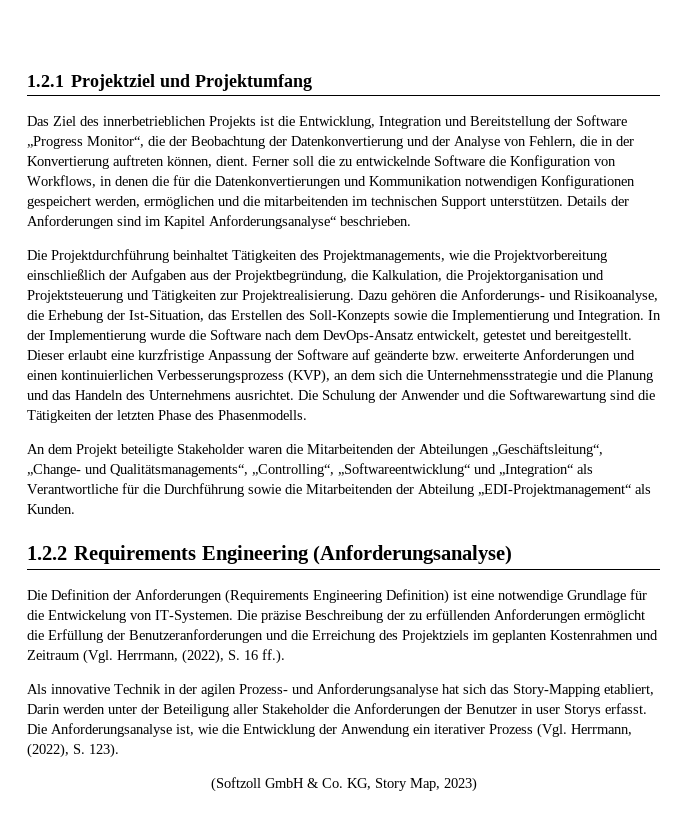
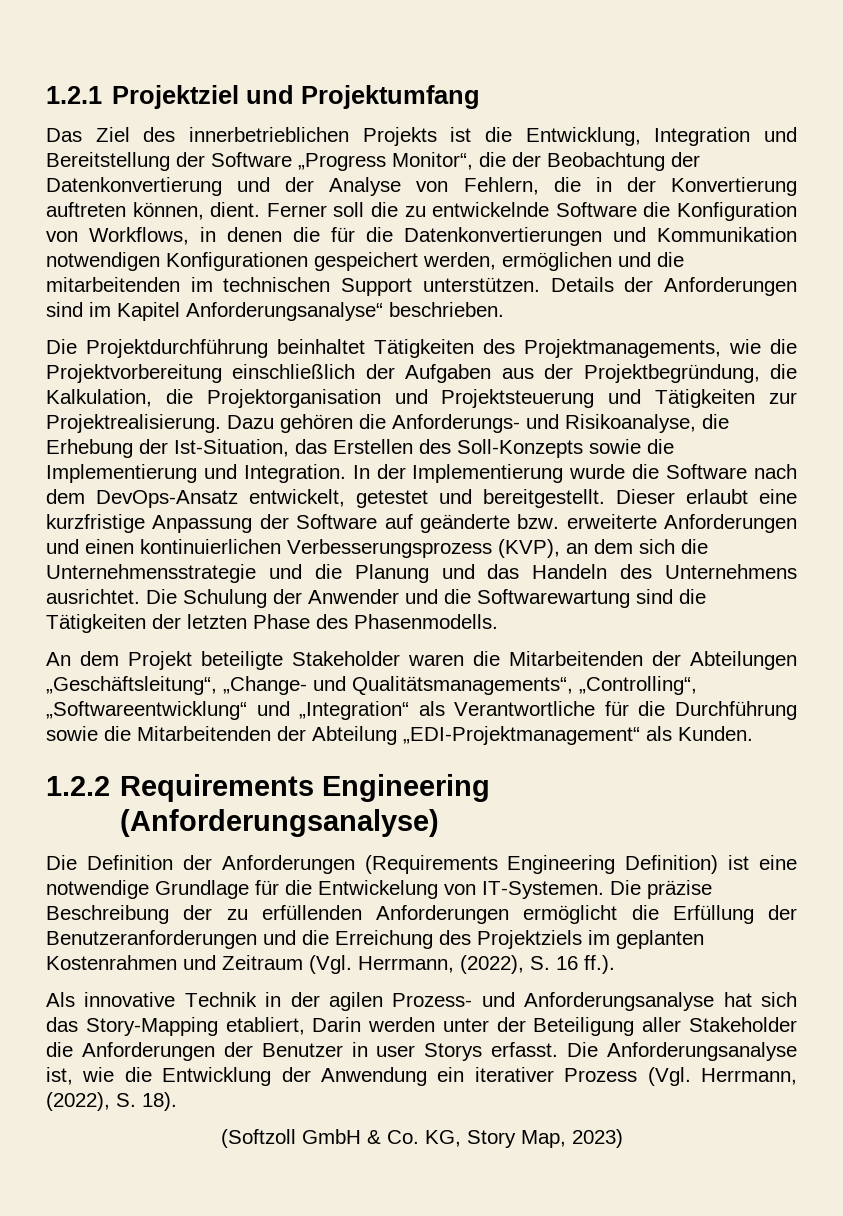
[89,743,119,758] 123). -> [142,1092,177,1111] 18).

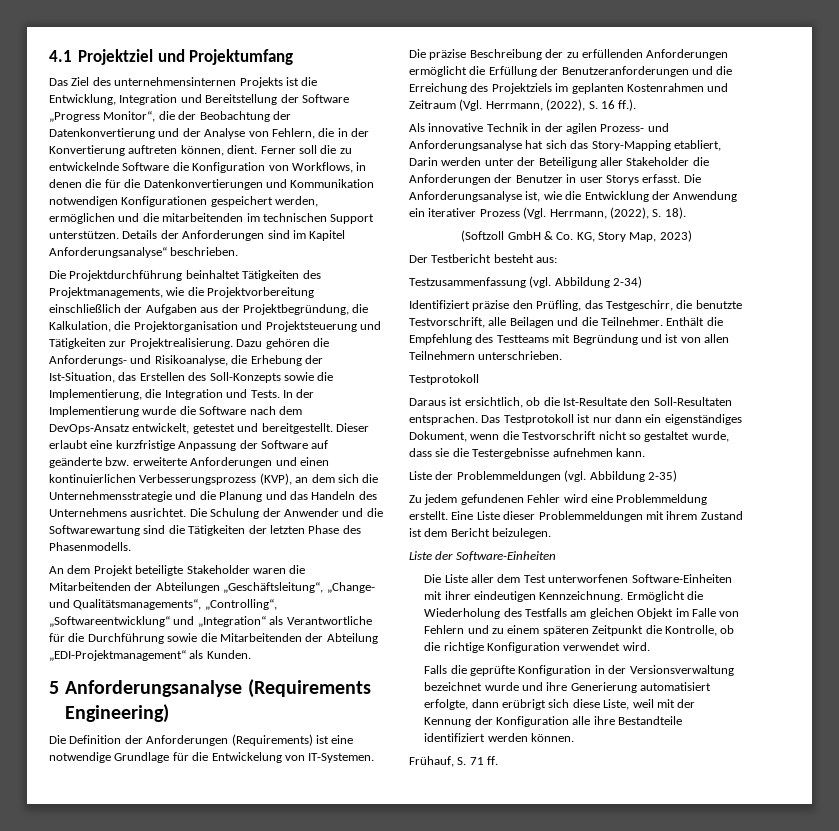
[46,86,102,104] 1.2.1 -> [49,50,72,62] 4.1
[189,127,349,142] innerbetrieblichen -> [114,77,237,86] unternehmensinternen
[46,464,346,483] Implementierung und Integration. -> [49,389,280,400] Implementierung, die Integration und Tests.
[46,774,491,802] [120,809,440,837] 1.2.2 Requirements Engineering (Anforderungsanalyse) -> [49,679,371,698] [65,704,170,723] 5 Anforderungsanalyse (Requirements Engineering)
[364,855,719,874] (Requirements Engineering Definition) -> [231,734,313,746] (Requirements)
(623, 1138) none -> [409,254,558,263] [409,276,643,288] [409,300,742,311] [409,317,723,328] [409,334,729,345] [409,351,563,360] [409,374,479,385] [409,397,732,408] [409,414,742,425] [409,431,729,442] [409,448,645,459] [409,470,677,482] [409,494,708,505] [409,511,743,522] [409,528,552,539] [409,551,556,561] [424,574,732,583] [424,591,704,602] [424,608,740,619] [424,625,735,636] [424,642,650,653] [424,665,734,676] [424,682,712,693] [424,699,696,710] [424,716,683,727] [424,733,575,742] [409,756,499,767] // Der Testbericht besteht aus: // Testzusammenfassung (vgl. Abbildung 2-34) // Identifiziert präzise den Prüfling, das Testgeschirr, die benutzte Testvorschrift, alle Beilagen und die Teilnehmer. Enthält die Empfehlung des Testteams mit Begründung und ist von allen Teilnehmern unterschrieben. // Testprotokoll // Daraus ist ersichtlich, ob die Ist-Resultate den Soll-Resultaten entsprachen. Das Testprotokoll ist nur dann ein eigenständiges Dokument, wenn die Testvorschrift nicht so gestaltet wurde, dass sie die Testergebnisse aufnehmen kann. // Liste der Problemmeldungen (vgl. Abbildung 2-35) // Zu jedem gefundenen Fehler wird eine Problemmeldung erstellt. Eine Liste dieser Problemmeldungen mit ihrem Zustand ist dem Bericht beizulegen. // Liste der Software-Einheiten // Die Liste aller dem Test unterworfenen Software-Einheiten mit ihrer eindeutigen Kennzeichnung. Ermöglicht die Wiederholung des Testfalls am gleichen Objekt im Falle von Fehlern und zu einem späteren Zeitpunkt die Kontrolle, ob die richtige Konfiguration verwendet wird. // Falls die geprüfte Konfiguration in der Versionsverwaltung bezeichnet wurde und ihre Generierung automatisiert erfolgte, dann erübrigt sich diese Liste, weil mit der Kennung der Konfiguration alle ihre Bestandteile identifiziert werden können. // Frühauf, S. 71 ff.

